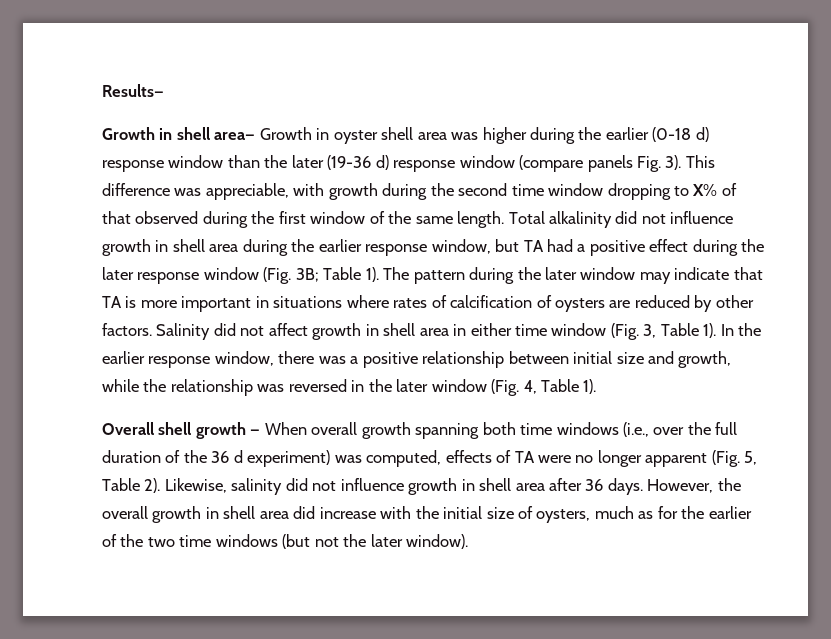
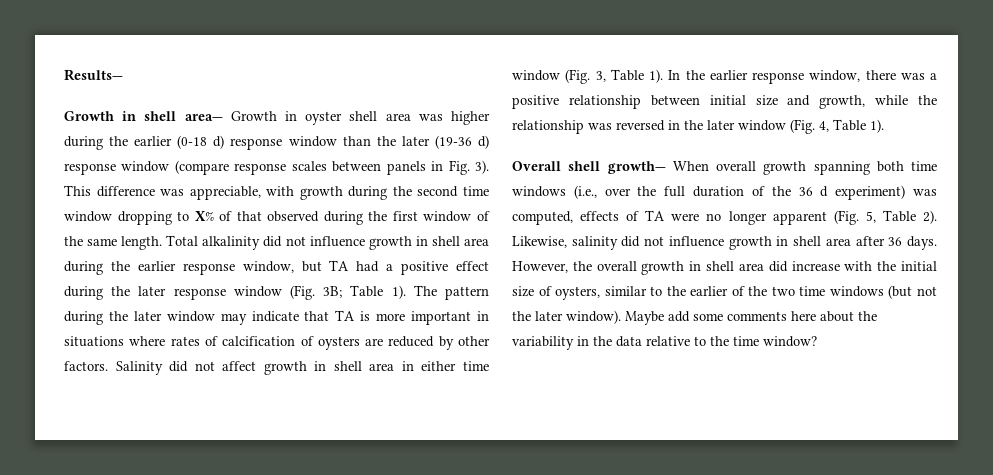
[587,155,633,172] panels -> [234,161,444,175] response scales between panels in
[195,422,261,439] growth — -> [607,161,666,174] growth—
[594,506,678,519] much as for -> [604,286,663,296] similar to
(469, 541) none -> [625,311,877,325] [512,336,817,350] Maybe add some comments here about the variability in the data relative to the time window?

